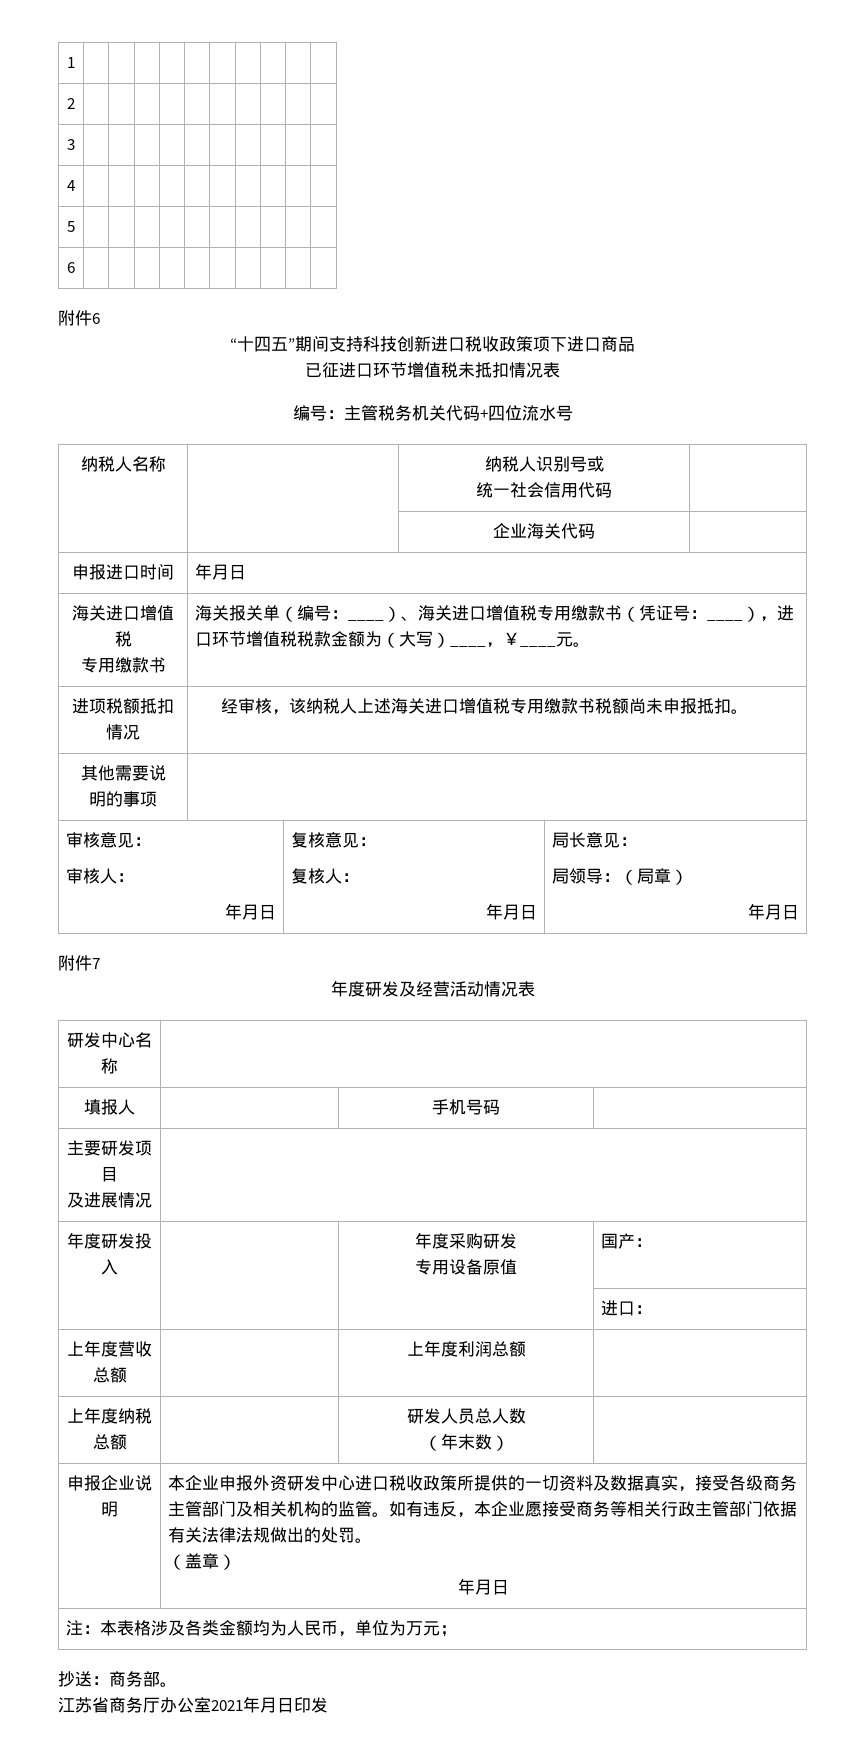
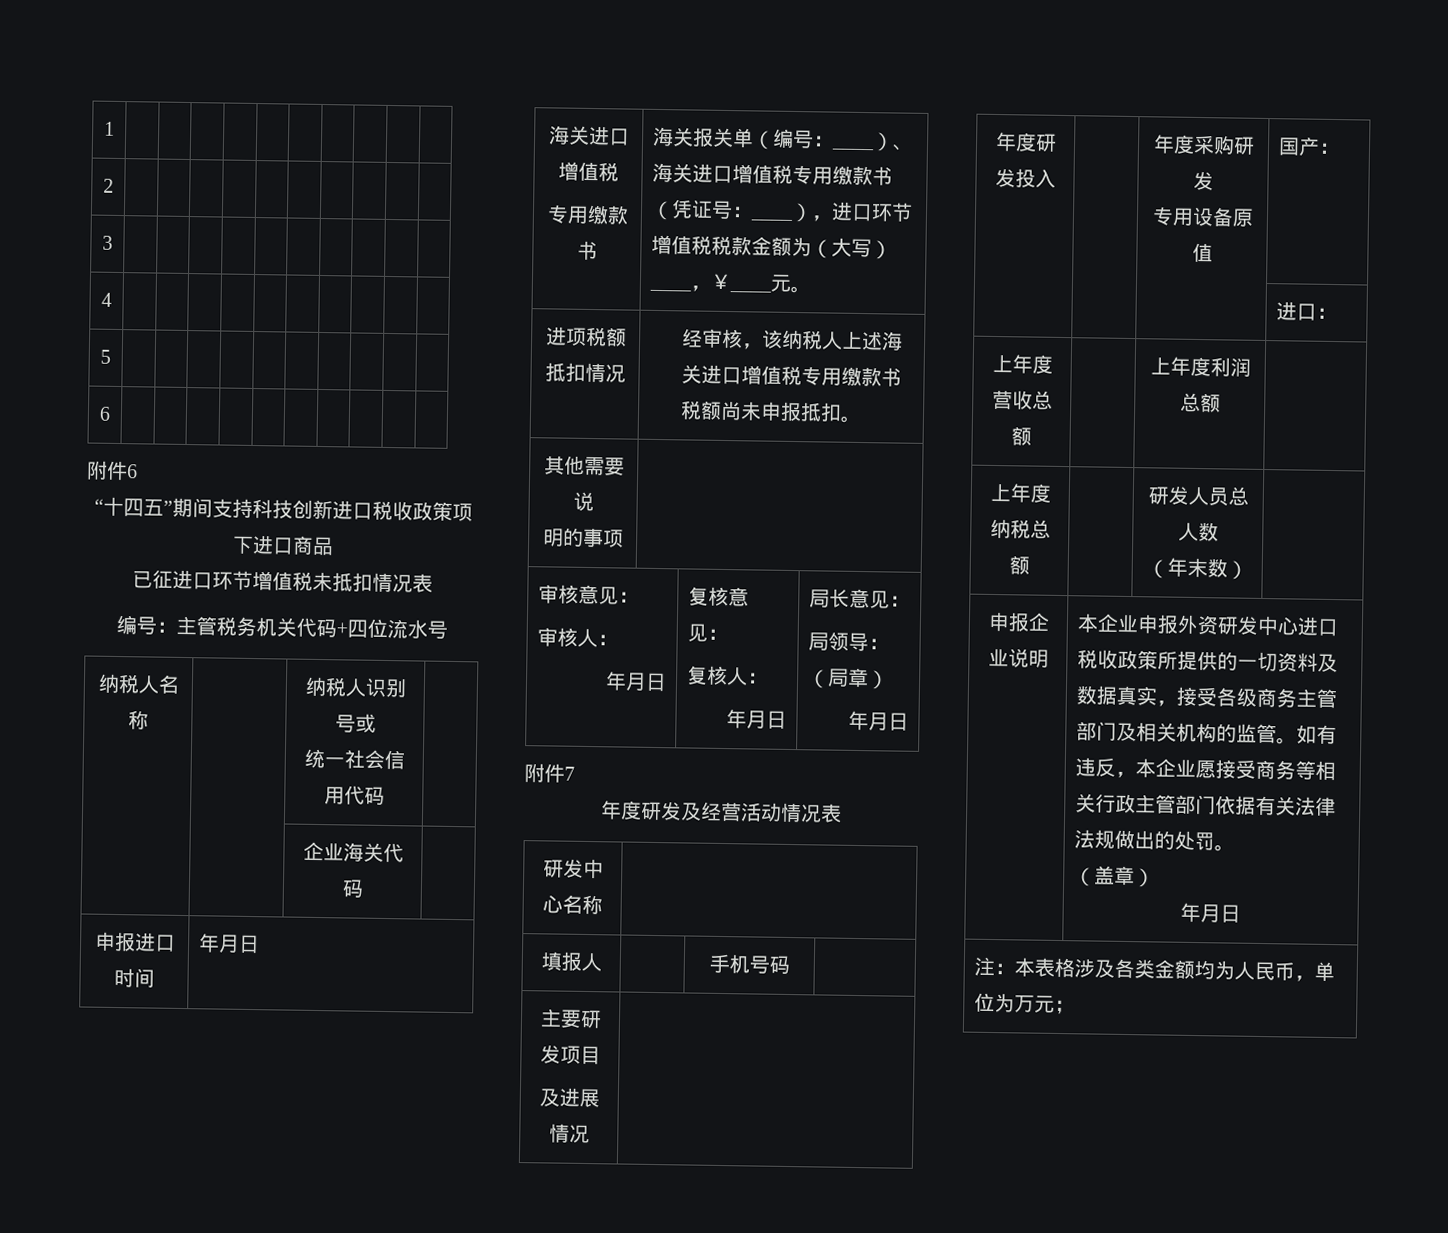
[58,1671,177,1687] [58,1696,328,1713] // 抄送：商务部。 // 江苏省商务厅办公室2021年月日印发 -> (1076, 1007) none

